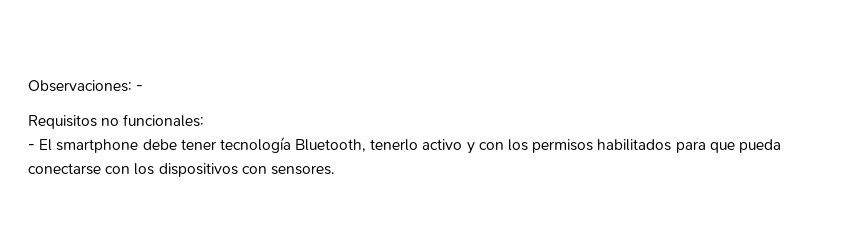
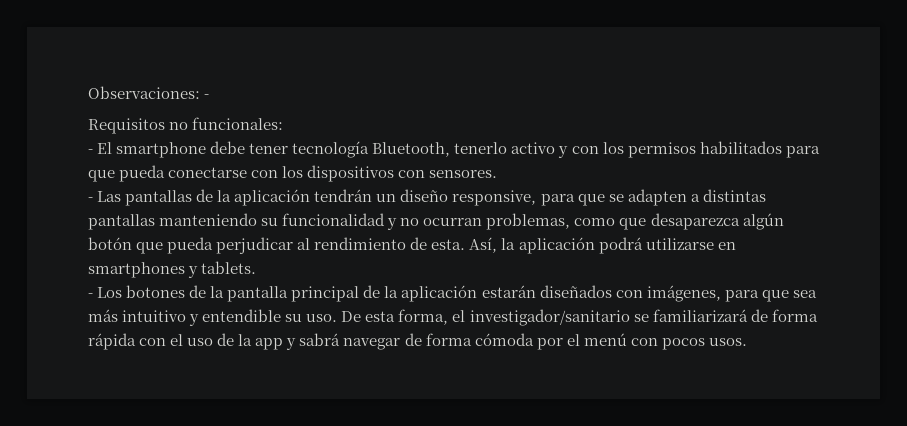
(335, 170) none -> [88,189,766,206] [88,213,784,230] [88,237,736,254] [88,261,257,278] [88,285,817,302] [88,309,818,326] [88,333,747,350] // - Las pantallas de la aplicación tendrán un diseño responsive, para que se adapten a distintas pantallas manteniendo su funcionalidad y no ocurran problemas, como que desaparezca algún botón que pueda perjudicar al rendimiento de esta. Así, la aplicación podrá utilizarse en smartphones y tablets. // - Los botones de la pantalla principal de la aplicación estarán diseñados con imágenes, para que sea más intuitivo y entendible su uso. De esta forma, el investigador/sanitario se familiarizará de forma rápida con el uso de la app y sabrá navegar de forma cómoda por el menú con pocos usos.

